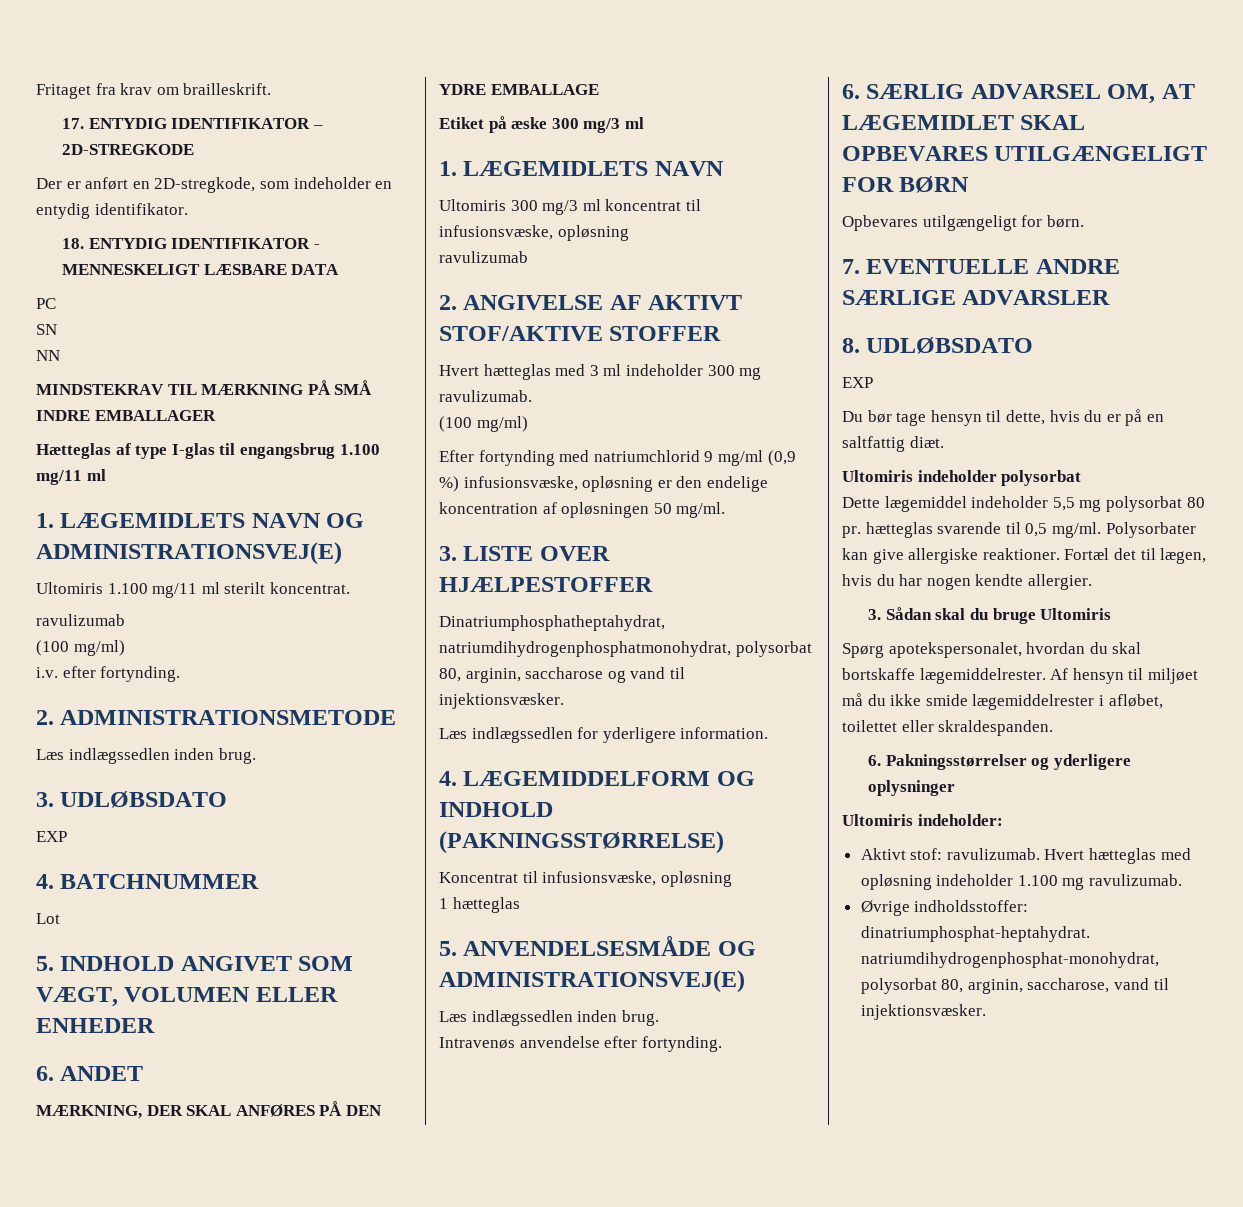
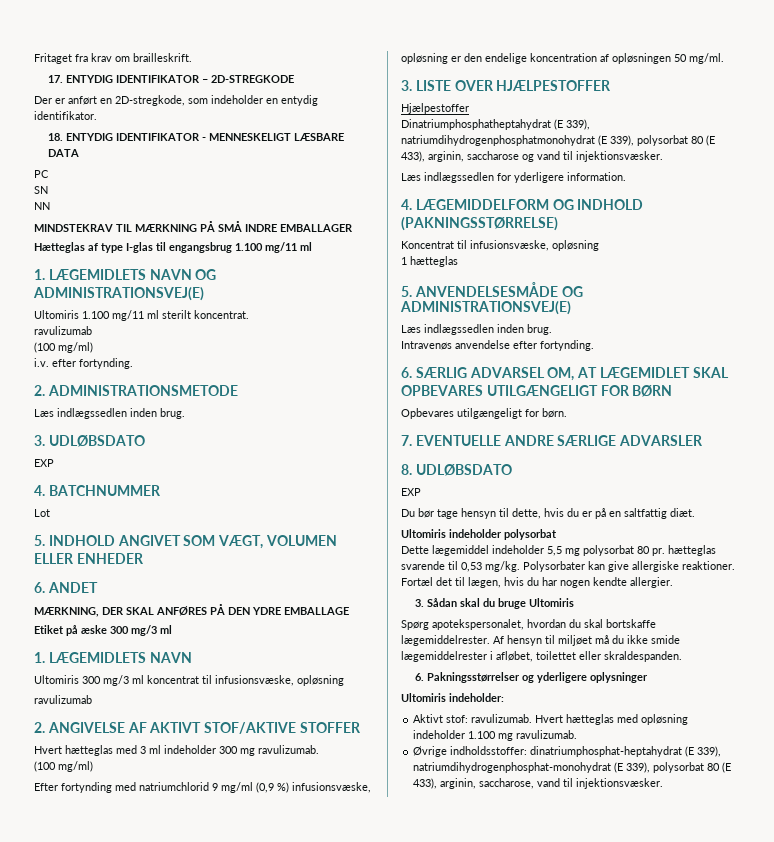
[439,615,665,631] [439,641,812,657] [439,668,461,682] Dinatriumphosphatheptahydrat, natriumdihydrogenphosphatmonohydrat, polysorbat 80, -> [401,103,469,114] [401,119,590,130] [401,135,715,146] [401,151,425,162] Hjælpestoffer // Dinatriumphosphatheptahydrat (E 339), natriumdihydrogenphosphatmonohydrat (E 339), polysorbat 80 (E 433),
[1025,522,1101,538] 0,5 mg/ml. -> [461,561,520,572] 0,53 mg/kg.
[860,926,1090,942] [860,952,1159,968] [860,978,964,994] dinatriumphosphat-heptahydrat. natriumdihydrogenphosphat-monohydrat, polysorbat 80, -> [530,746,722,757] [413,762,732,773] [413,778,438,789] dinatriumphosphat-heptahydrat (E 339), natriumdihydrogenphosphat-monohydrat (E 339), polysorbat 80 (E 433),

